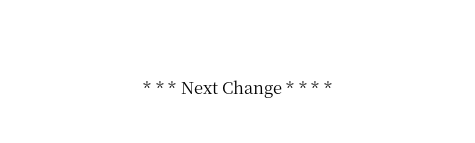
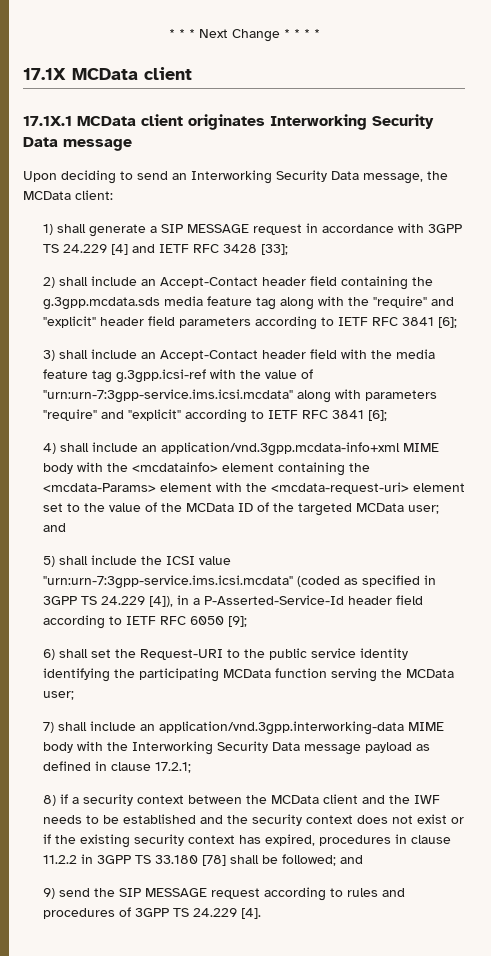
(332, 87) none -> [23,67,192,80] [23,114,434,130] [23,137,132,151] [23,170,448,184] [23,190,113,200] [42,223,462,237] [42,244,288,255] [42,276,433,290] [42,296,454,310] [42,316,457,330] [42,349,435,361] [42,369,313,383] [42,389,437,403] [42,409,387,423] [42,442,439,456] [42,462,370,476] [42,482,465,494] [42,502,439,516] [42,523,66,532] [42,555,231,567] [42,575,436,589] [42,595,423,607] [42,615,247,629] [42,648,408,660] [42,668,454,682] [42,691,74,700] [42,721,444,735] [42,741,430,755] [42,761,191,773] [42,794,440,806] [42,814,464,826] [42,834,451,848] [42,854,363,866] [42,887,405,901] [42,907,261,919] // 17.1X MCData client // 17.1X.1 MCData client originates Interworking Security Data message // Upon deciding to send an Interworking Security Data message, the MCData client: // 1) shall generate a SIP MESSAGE request in accordance with 3GPP TS 24.229 [4] and IETF RFC 3428 [33]; // 2) shall include an Accept-Contact header field containing the g.3gpp.mcdata.sds media feature tag along with the "require" and "explicit" header field parameters according to IETF RFC 3841 [6]; // 3) shall include an Accept-Contact header field with the media feature tag g.3gpp.icsi-ref with the value of "urn:urn-7:3gpp-service.ims.icsi.mcdata" along with parameters "require" and "explicit" according to IETF RFC 3841 [6]; // 4) shall include an application/vnd.3gpp.mcdata-info+xml MIME body with the <mcdatainfo> element containing the <mcdata-Params> element with the <mcdata-request-uri> element set to the value of the MCData ID of the targeted MCData user; and // 5) shall include the ICSI value "urn:urn-7:3gpp-service.ims.icsi.mcdata" (coded as specified in 3GPP TS 24.229 [4]), in a P-Asserted-Service-Id header field according to IETF RFC 6050 [9]; // 6) shall set the Request-URI to the public service identity identifying the participating MCData function serving the MCData user; // 7) shall include an application/vnd.3gpp.interworking-data MIME body with the Interworking Security Data message payload as defined in clause 17.2.1; // 8) if a security context between the MCData client and the IWF needs to be established and the security context does not exist or if the existing security context has expired, procedures in clause 11.2.2 in 3GPP TS 33.180 [78] shall be followed; and // 9) send the SIP MESSAGE request according to rules and procedures of 3GPP TS 24.229 [4].

